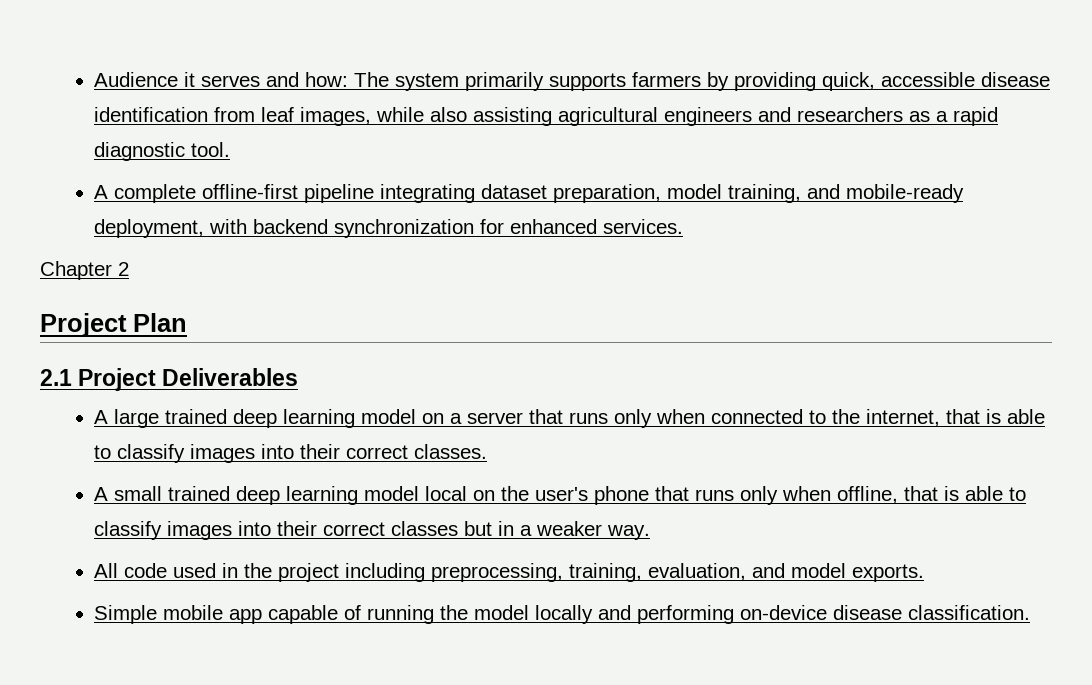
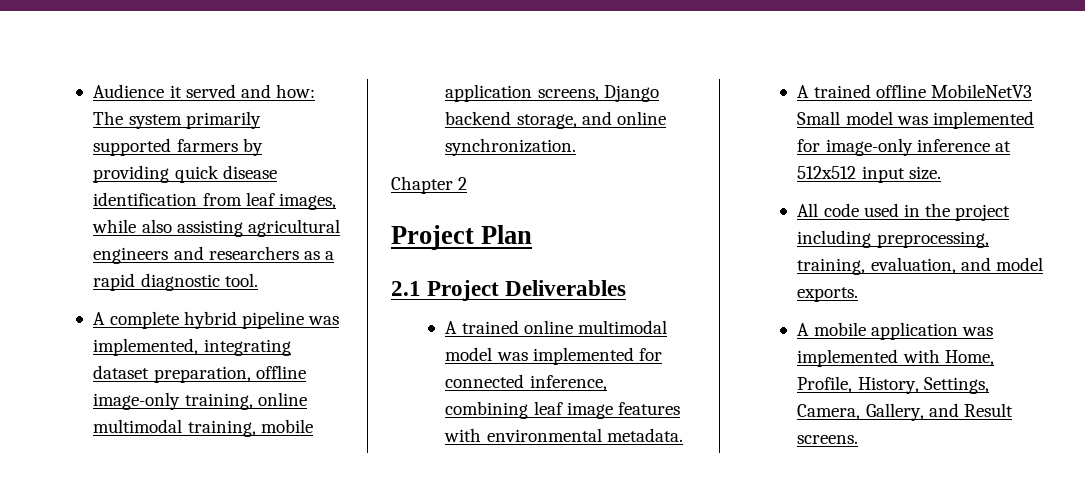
[201,75,261,87] serves -> [185,84,236,98] served
[549,73,627,91] supports -> [93,138,172,156] supported
[822,72,976,91] quick, accessible -> [174,165,219,183] quick
[202,184,965,203] [94,219,684,238] offline-first pipeline integrating dataset preparation, model training, and mobile-ready deployment, with backend synchronization for enhanced services. -> [183,311,339,329] [93,338,291,356] [93,365,306,383] [93,392,307,410] [93,419,313,437] [445,84,659,102] [445,111,666,129] [445,138,577,156] hybrid pipeline was implemented, integrating dataset preparation, offline image-only training, online multimodal training, mobile application screens, Django backend storage, and online synchronization.
[114,409,1046,428] [94,444,488,463] [94,486,1027,505] [94,521,651,540] large trained deep learning model on a server that runs only when connected to the internet, that is able to classify images into their correct classes. // A small trained deep learning model local on the user's phone that runs only when offline, that is able to classify images into their correct classes but in a weaker way. -> [461,320,667,334] [445,347,662,365] [445,374,607,391] [445,401,680,419] [444,428,683,442] [797,84,1032,98] [797,111,1034,129] [797,138,1011,156] [797,166,941,183] trained online multimodal model was implemented for connected inference, combining leaf image features with environmental metadata. // A trained offline MobileNetV3 Small model was implemented for image-only inference at 512x512 input size.
[94,605,1031,624] Simple mobile app capable of running the model locally and performing on-device disease classification. -> [797,322,993,340] [797,349,994,367] [797,376,989,394] [797,403,1013,421] [797,435,859,444] A mobile application was implemented with Home, Profile, History, Settings, Camera, Gallery, and Result screens.

